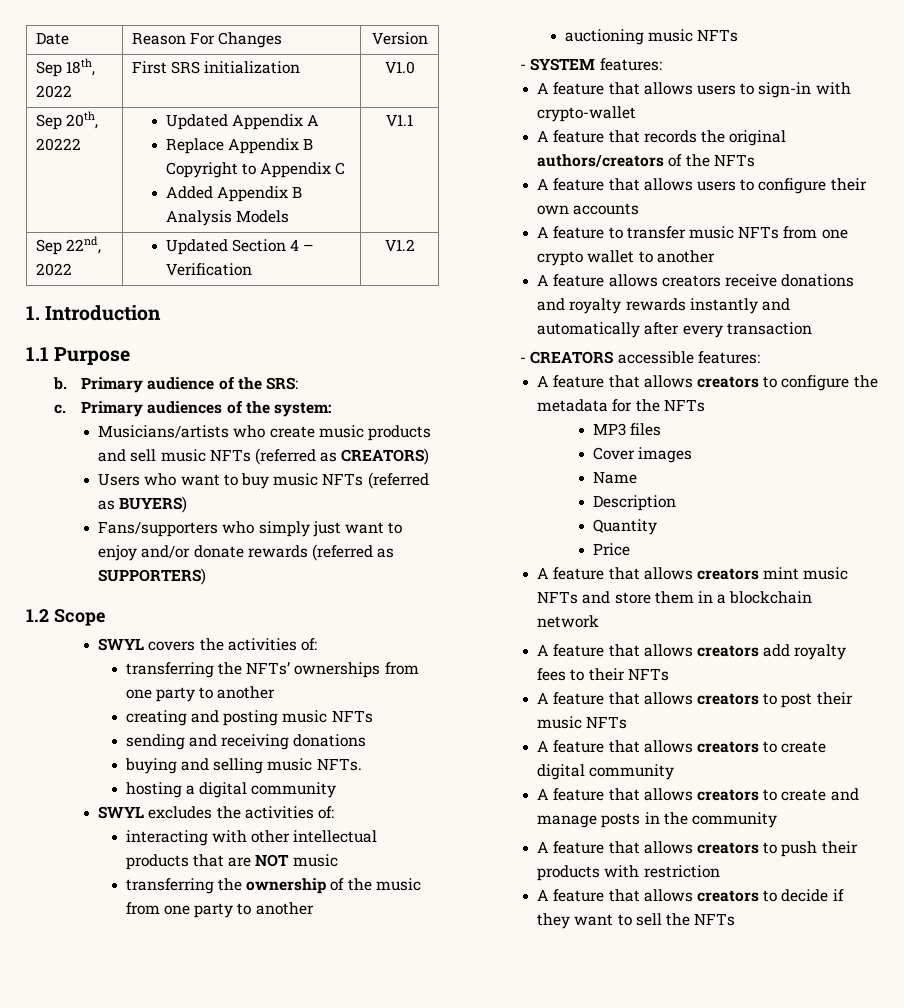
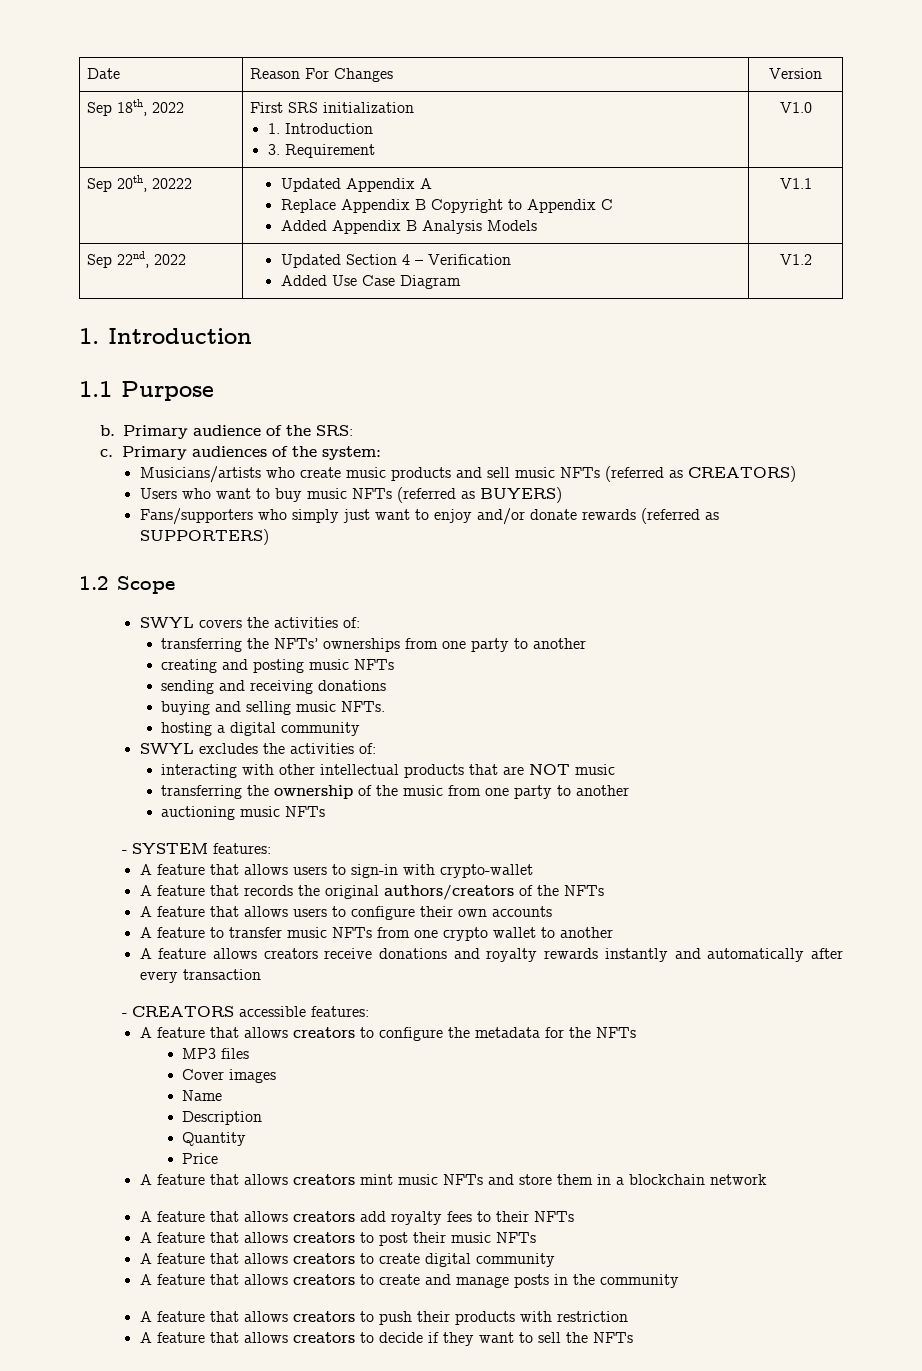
(301, 67) none -> [267,123,373,134] [267,144,375,158] // 1. Introduction // 3. Requirement
(252, 269) none -> [280,275,461,289] // Added Use Case Diagram

